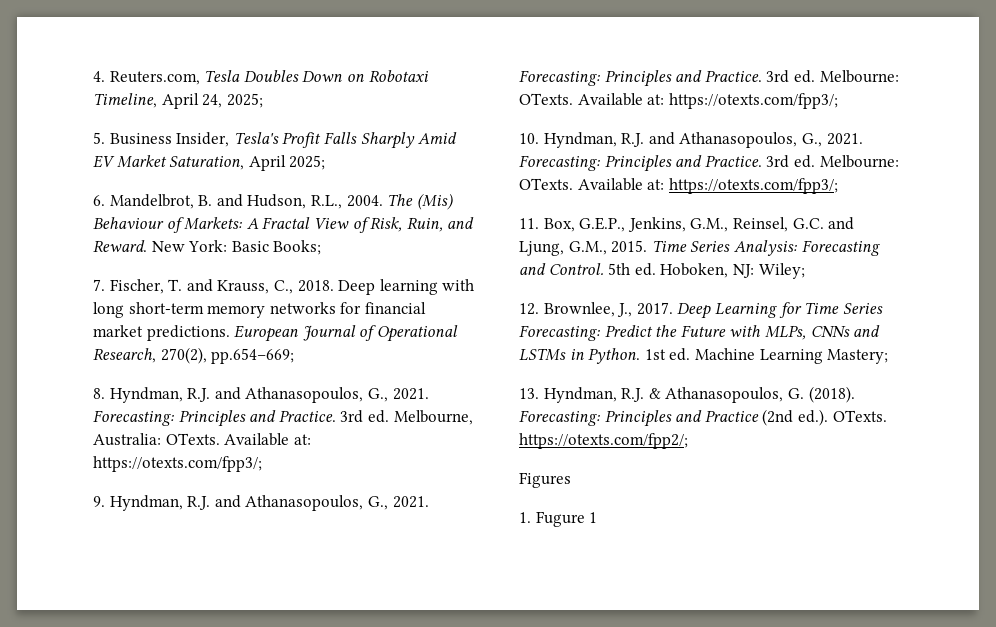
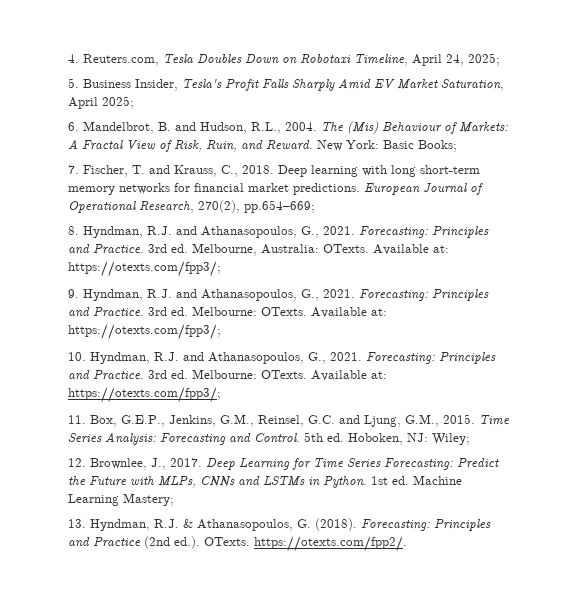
[519,433,688,449] [519,472,571,488] [519,511,598,527] https://otexts.com/fpp2/; // Figures // 1. Fugure 1 -> [254,536,407,552] https://otexts.com/fpp2/.

